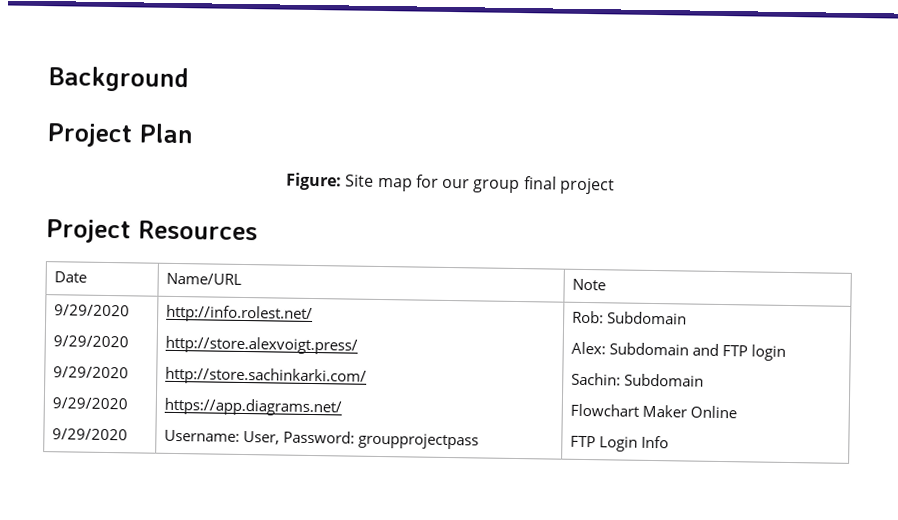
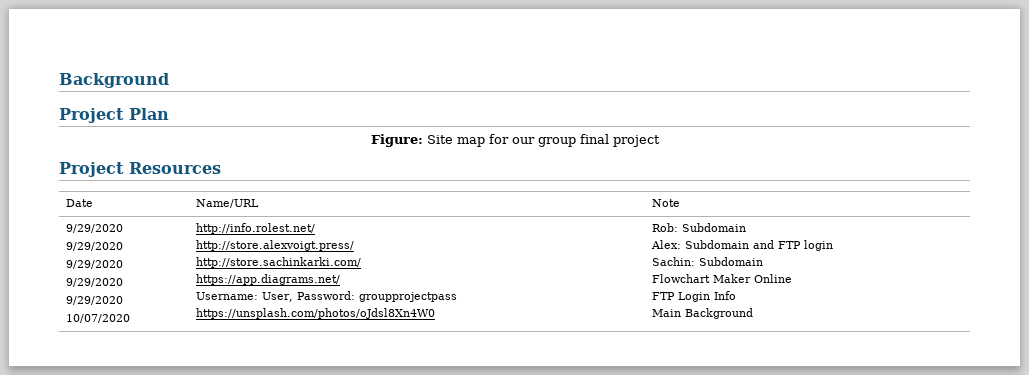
(128, 434) none -> [66,314,131,323] // 10/07/2020
(479, 441) none -> [196,308,436,319] // https://unsplash.com/photos/oJdsl8Xn4W0
(669, 442) none -> [652,308,754,319] // Main Background

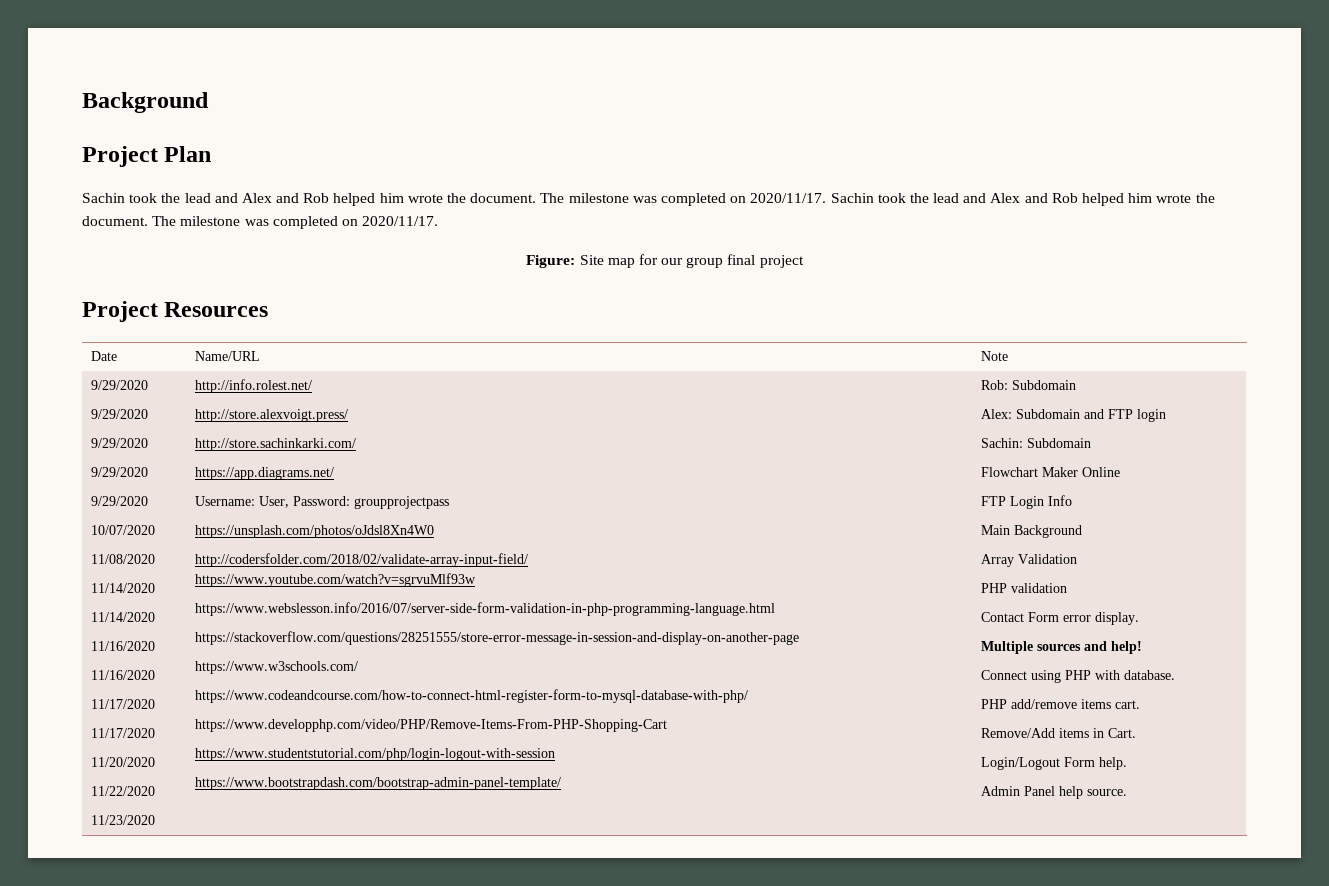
(169, 114) none -> [82,193,1215,206] [82,216,439,229] // Sachin took the lead and Alex and Rob helped him wrote the document. The milestone was completed on 2020/11/17. Sachin took the lead and Alex and Rob helped him wrote the document. The milestone was completed on 2020/11/17.
(131, 318) none -> [91,554,156,564] [91,583,156,593] [91,612,156,622] [91,641,156,651] [91,670,156,680] [91,699,156,709] [91,728,156,738] [91,757,156,767] [91,786,156,796] [91,815,156,825] // 11/08/2020 // 11/14/2020 // 11/14/2020 // 11/16/2020 // 11/16/2020 // 11/17/2020 // 11/17/2020 // 11/20/2020 // 11/22/2020 // 11/23/2020
(436, 313) none -> [195,553,529,567] [195,573,477,587] [195,602,776,616] [195,631,800,645] [195,661,359,674] [195,689,749,703] [195,719,668,732] [195,748,556,761] [195,777,562,790] // http://codersfolder.com/2018/02/validate-array-input-field/ // https://www.youtube.com/watch?v=sgrvuMlf93w // https://www.webslesson.info/2016/07/server-side-form-validation-in-php-programming-language.html // https://stackoverflow.com/questions/28251555/store-error-message-in-session-and-display-on-another-page // https://www.w3schools.com/ // https://www.codeandcourse.com/how-to-connect-html-register-form-to-mysql-database-with-php/ // https://www.developphp.com/video/PHP/Remove-Items-From-PHP-Shopping-Cart // https://www.studentstutorial.com/php/login-logout-with-session // https://www.bootstrapdash.com/bootstrap-admin-panel-template/
(754, 313) none -> [981,554,1078,567] [981,583,1068,593] [981,612,1140,625] [981,641,1143,654] [981,670,1176,683] [981,699,1141,709] [981,728,1137,738] [981,757,1128,770] [981,786,1128,799] // Array Validation // PHP validation // Contact Form error display. // Multiple sources and help! // Connect using PHP with database. // PHP add/remove items cart. // Remove/Add items in Cart. // Login/Logout Form help. // Admin Panel help source.

